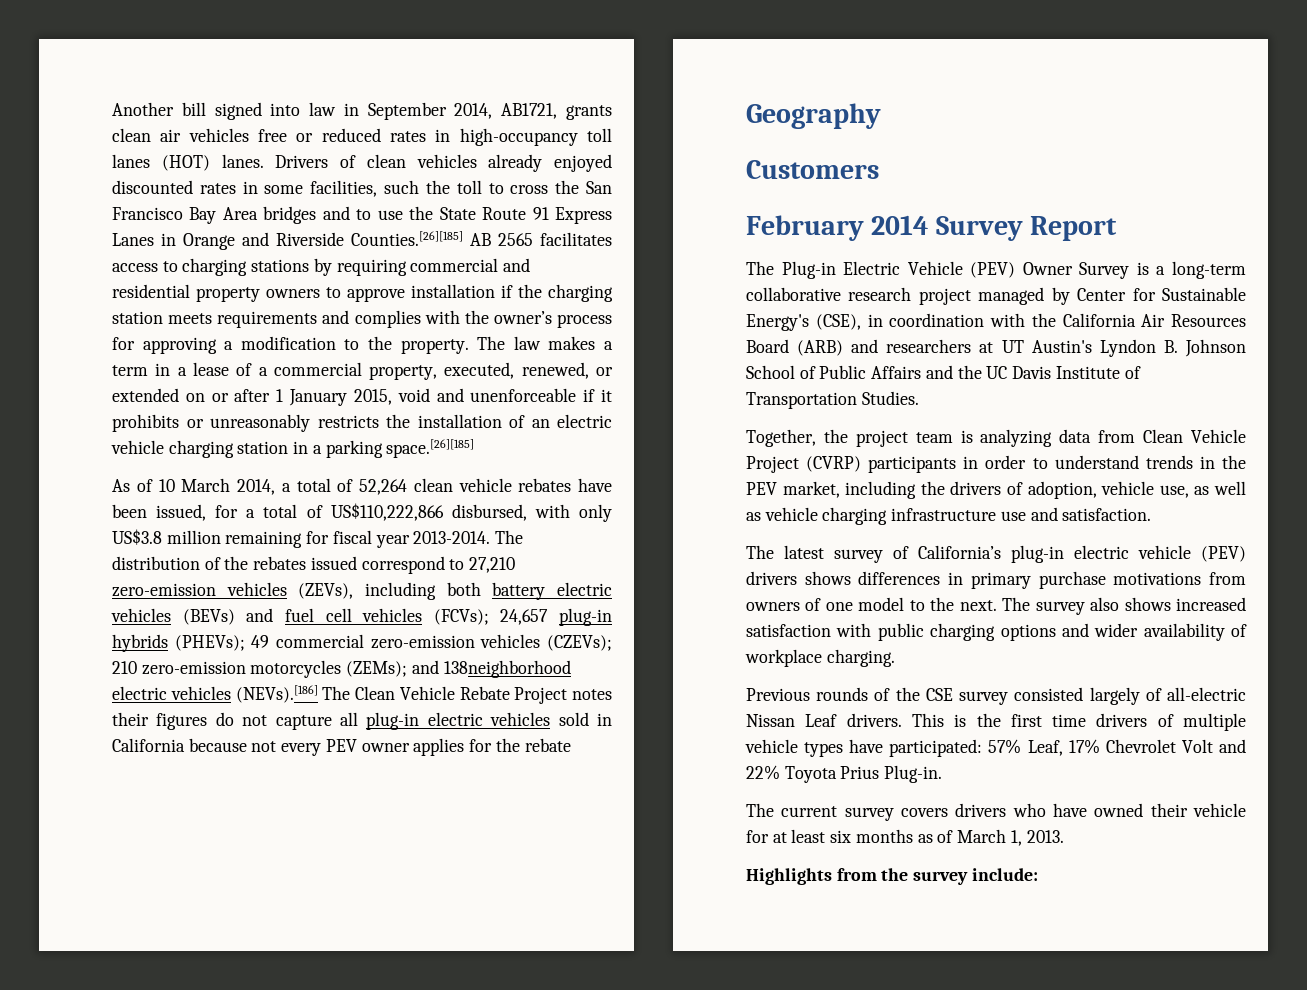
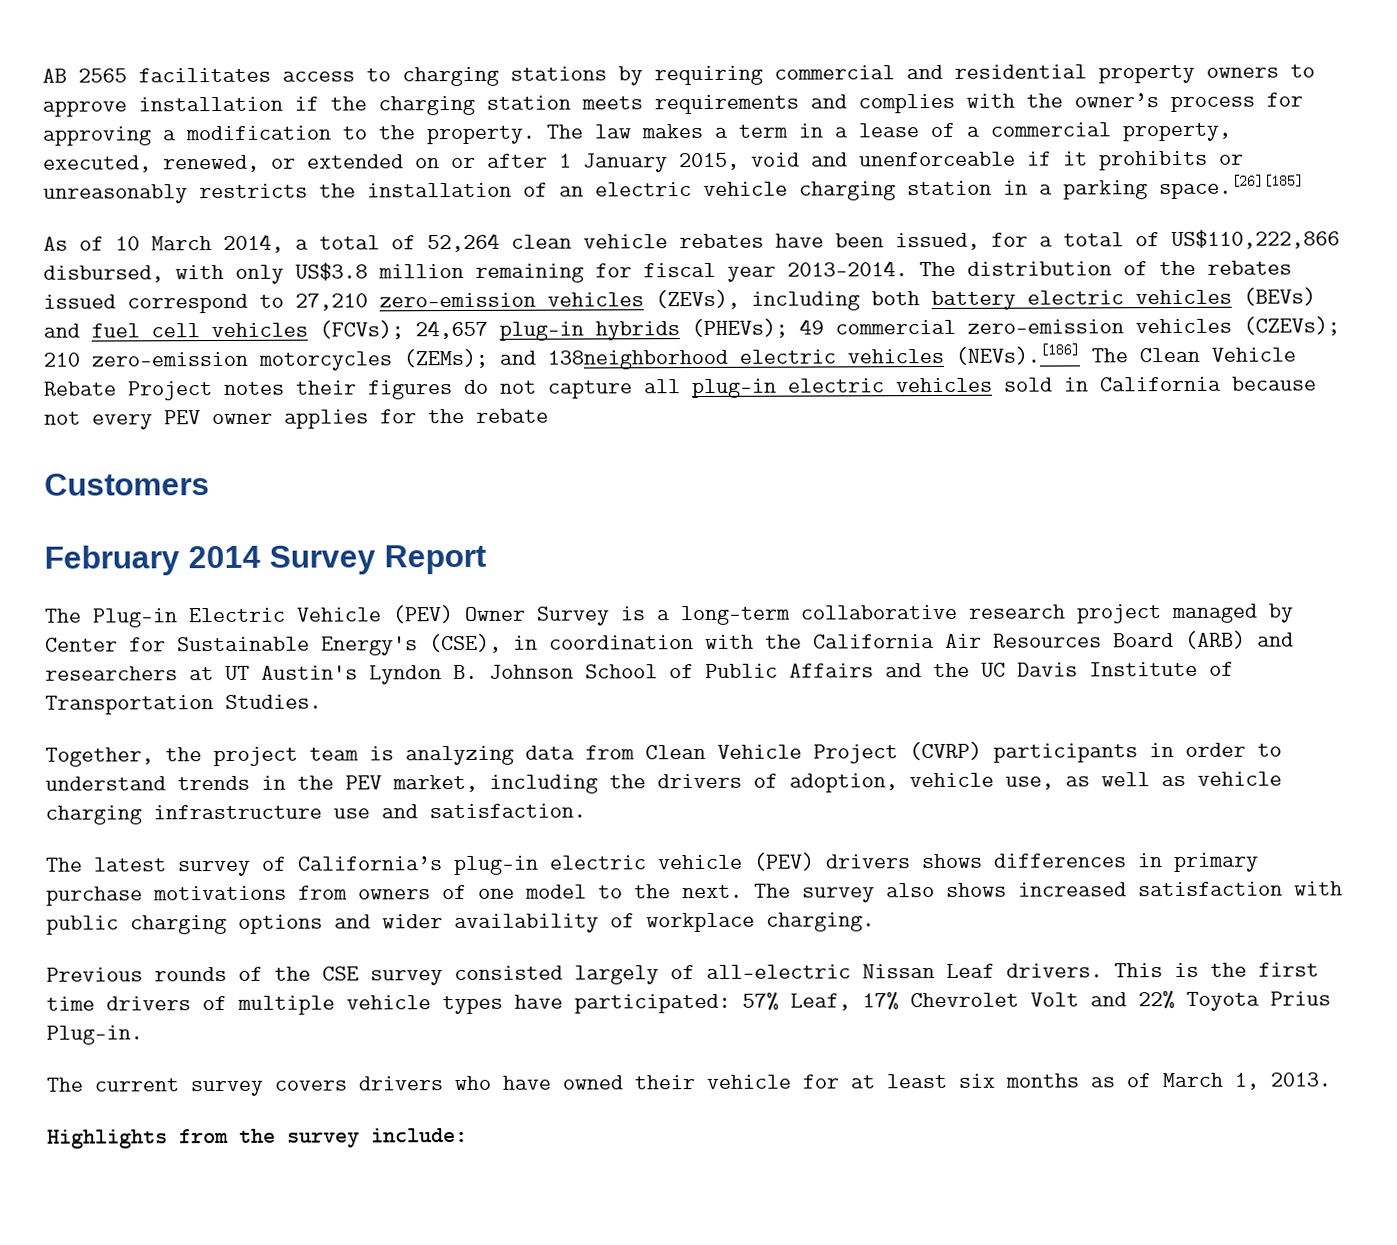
[112,102,612,120] [112,128,612,146] [112,154,612,172] [112,180,612,197] [112,206,612,224] [112,231,463,250] Another bill signed into law in September 2014, AB1721, grants clean air vehicles free or reduced rates in high-occupancy toll lanes (HOT) lanes. Drivers of clean vehicles already enjoyed discounted rates in some facilities, such the toll to cross the San Francisco Bay Area bridges and to use the State Route 91 Express Lanes in Orange and Riverside Counties.[26][185] -> (42, 75) none
[746,103,881,129] // Geography -> (549, 415) none

